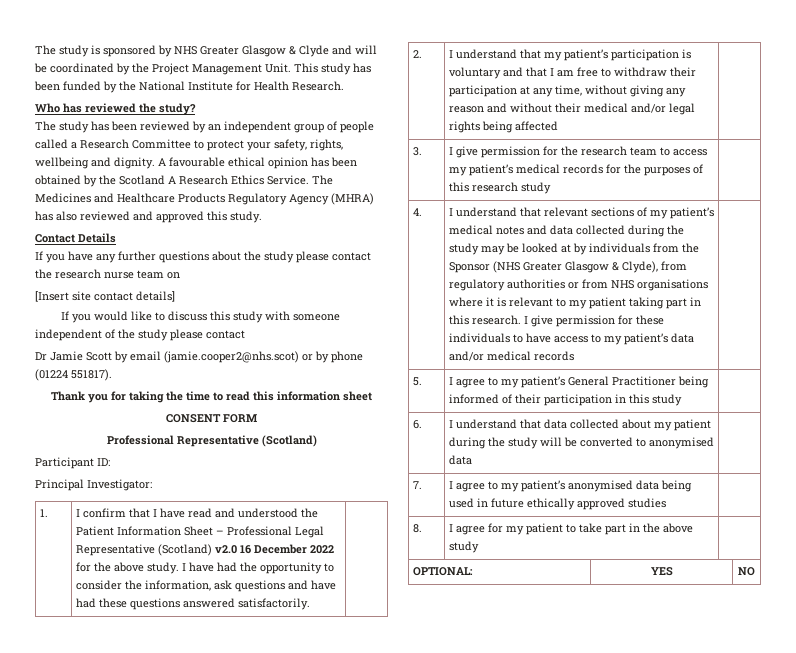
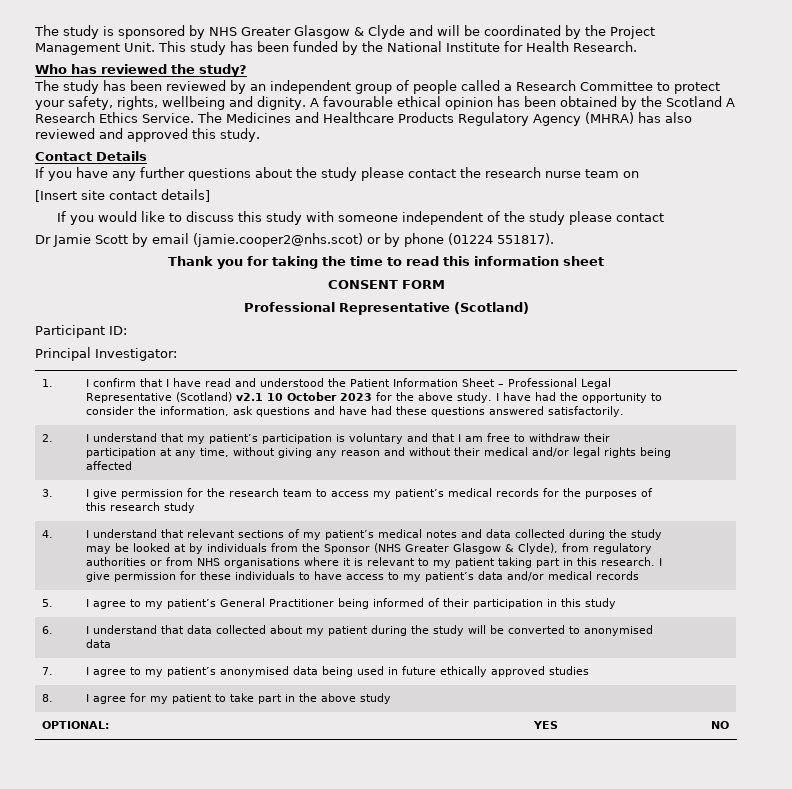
[214,544,334,554] v2.0 16 December 2022 -> [236,392,373,401] v2.1 10 October 2023

